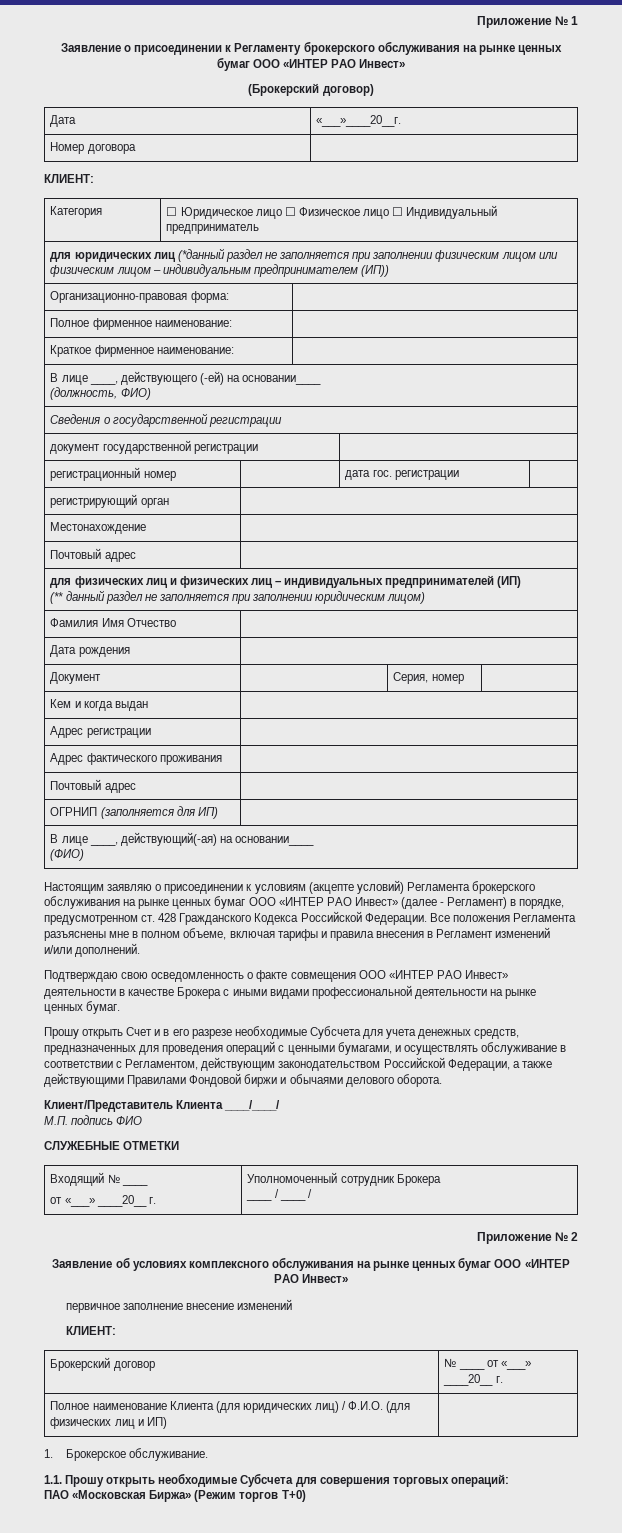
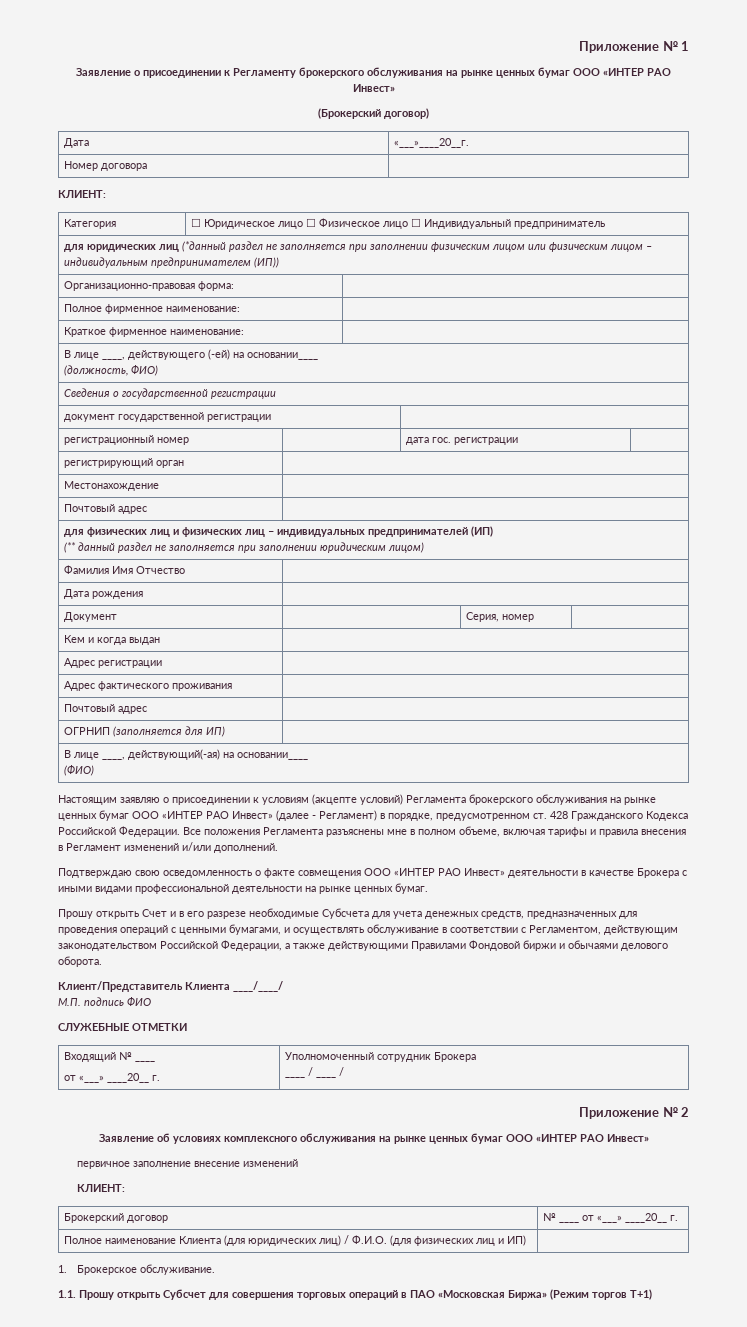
[158,1473,294,1487] необходимые Субсчета -> [163,1289,206,1300] Субсчет
[450,1474,509,1487] операций: // -> [349,1290,407,1300] операций в
[281,1490,306,1502] Т+0) -> [630,1289,652,1300] Т+1)

